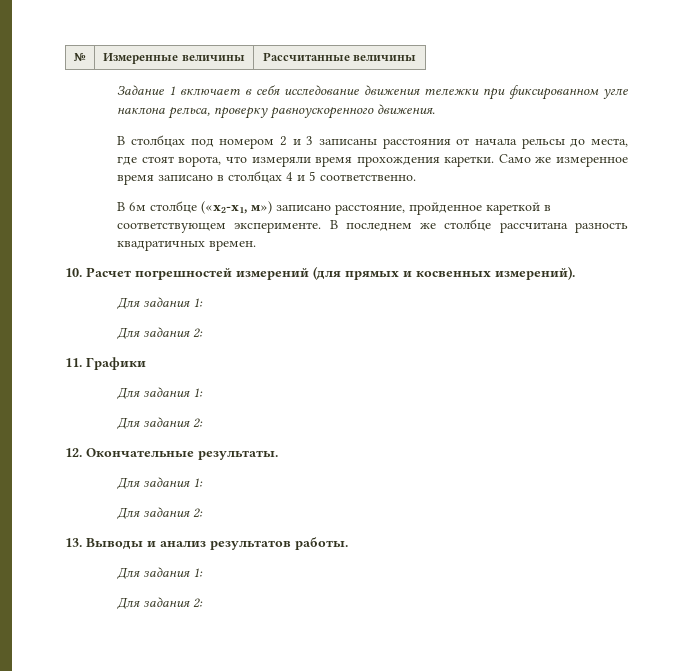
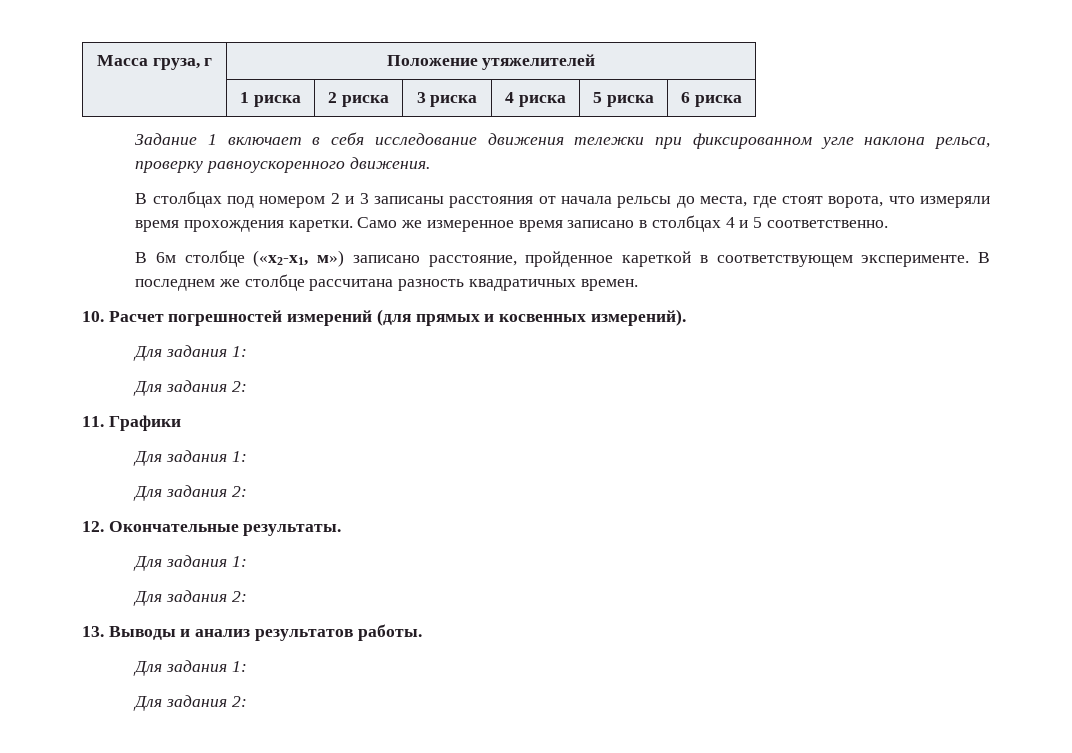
[73,53,86,61] [103,53,245,64] [262,52,417,61] № | Измеренные величины | Рассчитанные величины -> [96,55,213,70] [386,54,596,70] [240,92,301,107] [328,92,389,107] [416,92,478,107] [505,92,566,107] [593,92,654,107] [681,92,742,107] Масса груза, г | Положение утяжелителей // | 1 риска | 2 риска | 3 риска | 4 риска | 5 риска | 6 риска

